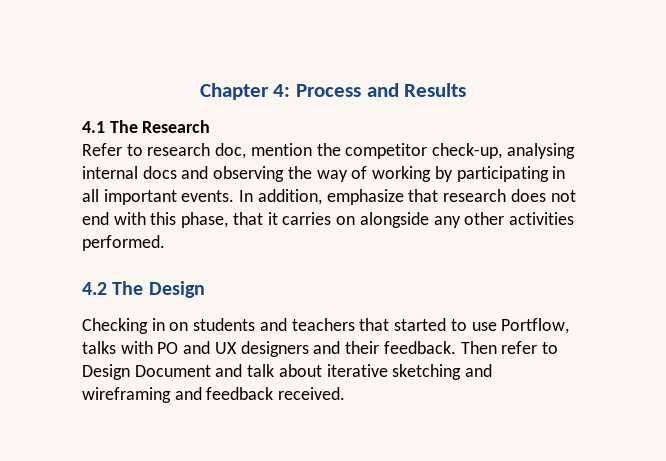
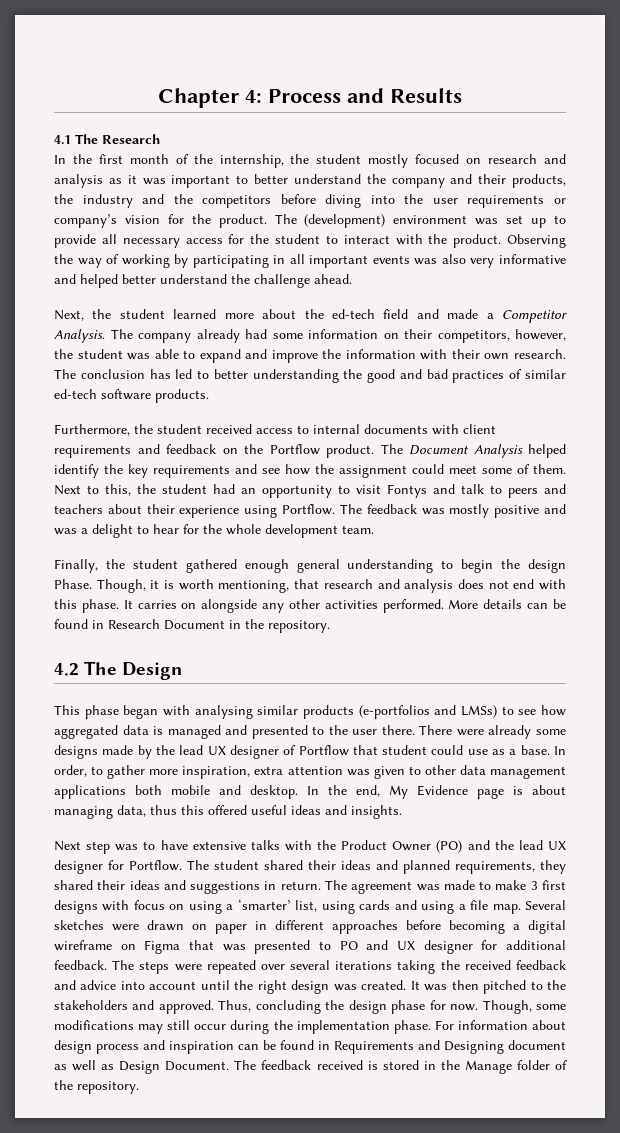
[82,143,575,159] [82,166,285,182] Refer to research doc, mention the competitor check-up, analysing internal docs and observing -> [54,154,566,168] [54,174,566,188] [54,194,567,208] [54,214,567,228] [54,234,566,248] In the first month of the internship, the student mostly focused on research and analysis as it was important to better understand the company and their products, the industry and the competitors before diving into the user requirements or company’s vision for the product. The (development) environment was set up to provide all necessary access for the student to interact with the product. Observing
[181,189,507,205] events. In addition, emphasize that research -> [372,254,566,268] [54,274,352,288] [54,309,568,323] [54,329,566,343] [54,349,567,363] [54,369,566,383] [54,389,209,403] [54,424,496,436] [54,444,566,458] [54,464,566,478] [54,484,566,498] [54,504,566,518] [54,524,374,538] [54,559,566,573] [54,579,454,593] events was also very informative and helped better understand the challenge ahead. // Next, the student learned more about the ed-tech field and made a Competitor Analysis. The company already had some information on their competitors, however, the student was able to expand and improve the information with their own research. The conclusion has led to better understanding the good and bad practices of similar ed-tech software products. // Furthermore, the student received access to internal documents with client requirements and feedback on the Portflow product. The Document Analysis helped identify the key requirements and see how the assignment could meet some of them. Next to this, the student had an opportunity to visit Fontys and talk to peers and teachers about their experience using Portflow. The feedback was mostly positive and was a delight to hear for the whole development team. // Finally, the student gathered enough general understanding to begin the design Phase. Though, it is worth mentioning, that research and analysis
[181,212,278,228] phase, that it -> [81,599,133,613] phase. It
[82,281,205,298] [82,318,570,334] [82,341,558,357] [82,364,493,380] [82,387,346,403] // 4.2 The Design // Checking in on students and teachers that started to use Portflow, talks with PO and UX designers and their feedback. Then refer to Design Document and talk about iterative sketching and wireframing and feedback received. -> [448,599,567,609] [54,619,330,633] [54,661,183,680] [54,705,567,719] [54,725,566,739] [54,745,566,759] [54,765,566,779] [54,785,566,799] [54,805,402,819] [54,840,566,854] [54,860,566,874] [54,880,566,894] [54,899,566,914] [54,920,566,934] [54,940,567,954] [54,960,566,974] [54,980,566,994] [54,1000,566,1014] [54,1020,566,1034] [54,1040,566,1054] [54,1060,568,1074] [54,1080,139,1094] More details can be found in Research Document in the repository. // 4.2 The Design // This phase began with analysing similar products (e-portfolios and LMSs) to see how aggregated data is managed and presented to the user there. There were already some designs made by the lead UX designer of Portflow that student could use as a base. In order, to gather more inspiration, extra attention was given to other data management applications both mobile and desktop. In the end, My Evidence page is about managing data, thus this offered useful ideas and insights. // Next step was to have extensive talks with the Product Owner (PO) and the lead UX designer for Portflow. The student shared their ideas and planned requirements, they shared their ideas and suggestions in return. The agreement was made to make 3 first designs with focus on using a ‘smarter’ list, using cards and using a file map. Several sketches were drawn on paper in different approaches before becoming a digital wireframe on Figma that was presented to PO and UX designer for additional feedback. The steps were repeated over several iterations taking the received feedback and advice into account until the right design was created. It was then pitched to the stakeholders and approved. Thus, concluding the design phase for now. Though, some modifications may still occur during the implementation phase. For information about design process and inspiration can be found in Requirements and Designing document as well as Design Document. The feedback received is stored in the Manage folder of the repository.

